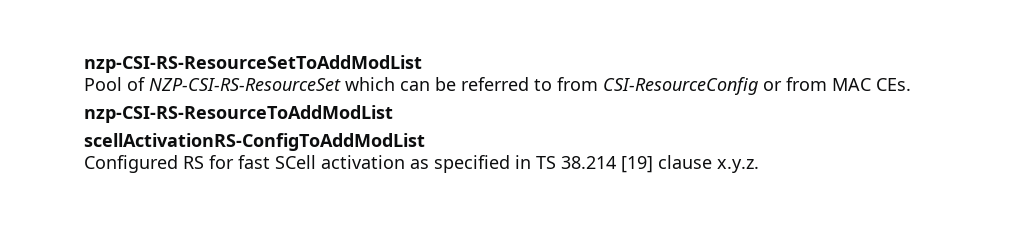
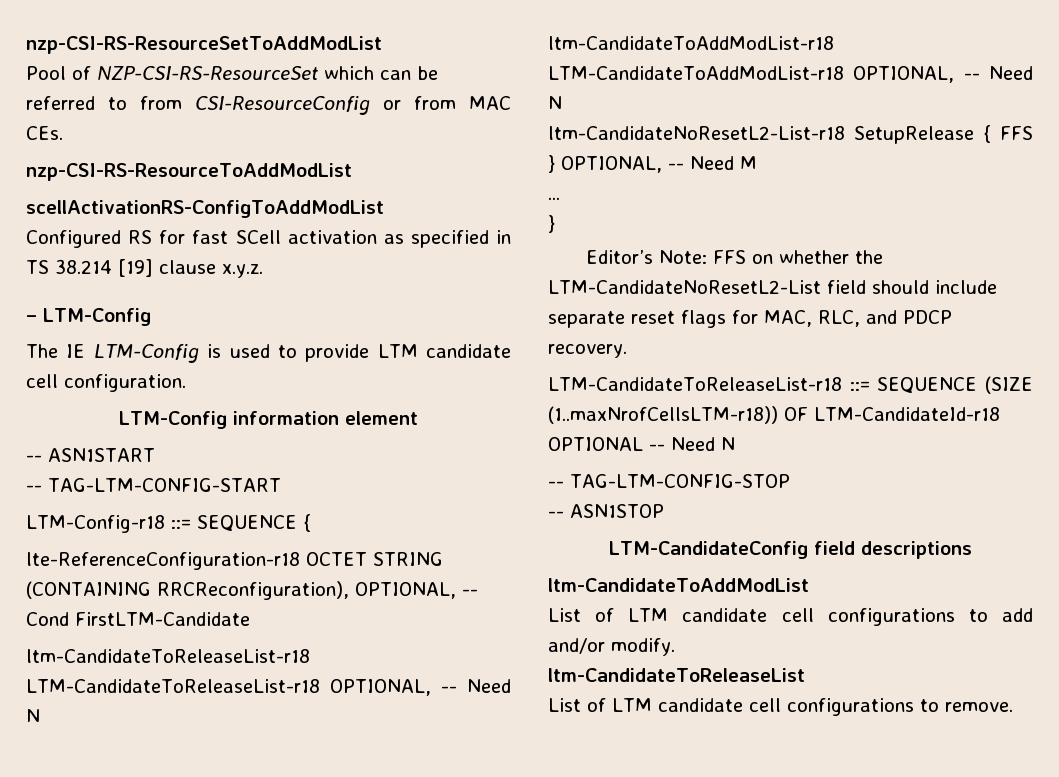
(759, 166) none -> [26,308,151,326] [26,344,511,363] [26,374,186,392] [119,411,418,429] [26,448,155,462] [26,478,281,492] [26,514,311,533] [26,552,443,570] [26,581,478,600] [26,612,250,626] [26,649,310,663] [26,679,511,696] [26,709,40,723] [548,36,834,50] [548,66,1033,83] [548,96,562,110] [548,125,1033,144] [548,155,757,173] [548,197,560,200] [548,215,555,233] [586,250,884,264] [548,280,997,294] [548,310,952,328] [548,344,627,358] [548,376,1033,394] [548,406,1000,424] [548,437,735,451] [548,474,790,488] [548,504,664,518] [609,541,972,559] [548,578,809,592] [548,608,1033,626] [548,638,675,656] [548,668,805,682] [548,698,1013,716] // – LTM-Config // The IE LTM-Config is used to provide LTM candidate cell configuration. // LTM-Config information element // -- ASN1START // -- TAG-LTM-CONFIG-START // LTM-Config-r18 ::= SEQUENCE { // lte-ReferenceConfiguration-r18 OCTET STRING (CONTAINING RRCReconfiguration), OPTIONAL, -- Cond FirstLTM-Candidate // ltm-CandidateToReleaseList-r18 LTM-CandidateToReleaseList-r18 OPTIONAL, -- Need N // ltm-CandidateToAddModList-r18 LTM-CandidateToAddModList-r18 OPTIONAL, -- Need N // ltm-CandidateNoResetL2-List-r18 SetupRelease { FFS } OPTIONAL, -- Need M // ... // } // Editor’s Note: FFS on whether the LTM-CandidateNoResetL2-List field should include separate reset flags for MAC, RLC, and PDCP recovery. // LTM-CandidateToReleaseList-r18 ::= SEQUENCE (SIZE (1..maxNrofCellsLTM-r18)) OF LTM-CandidateId-r18 OPTIONAL -- Need N // -- TAG-LTM-CONFIG-STOP // -- ASN1STOP // LTM-CandidateConfig field descriptions // ltm-CandidateToAddModList // List of LTM candidate cell configurations to add and/or modify. // ltm-CandidateToReleaseList // List of LTM candidate cell configurations to remove.

